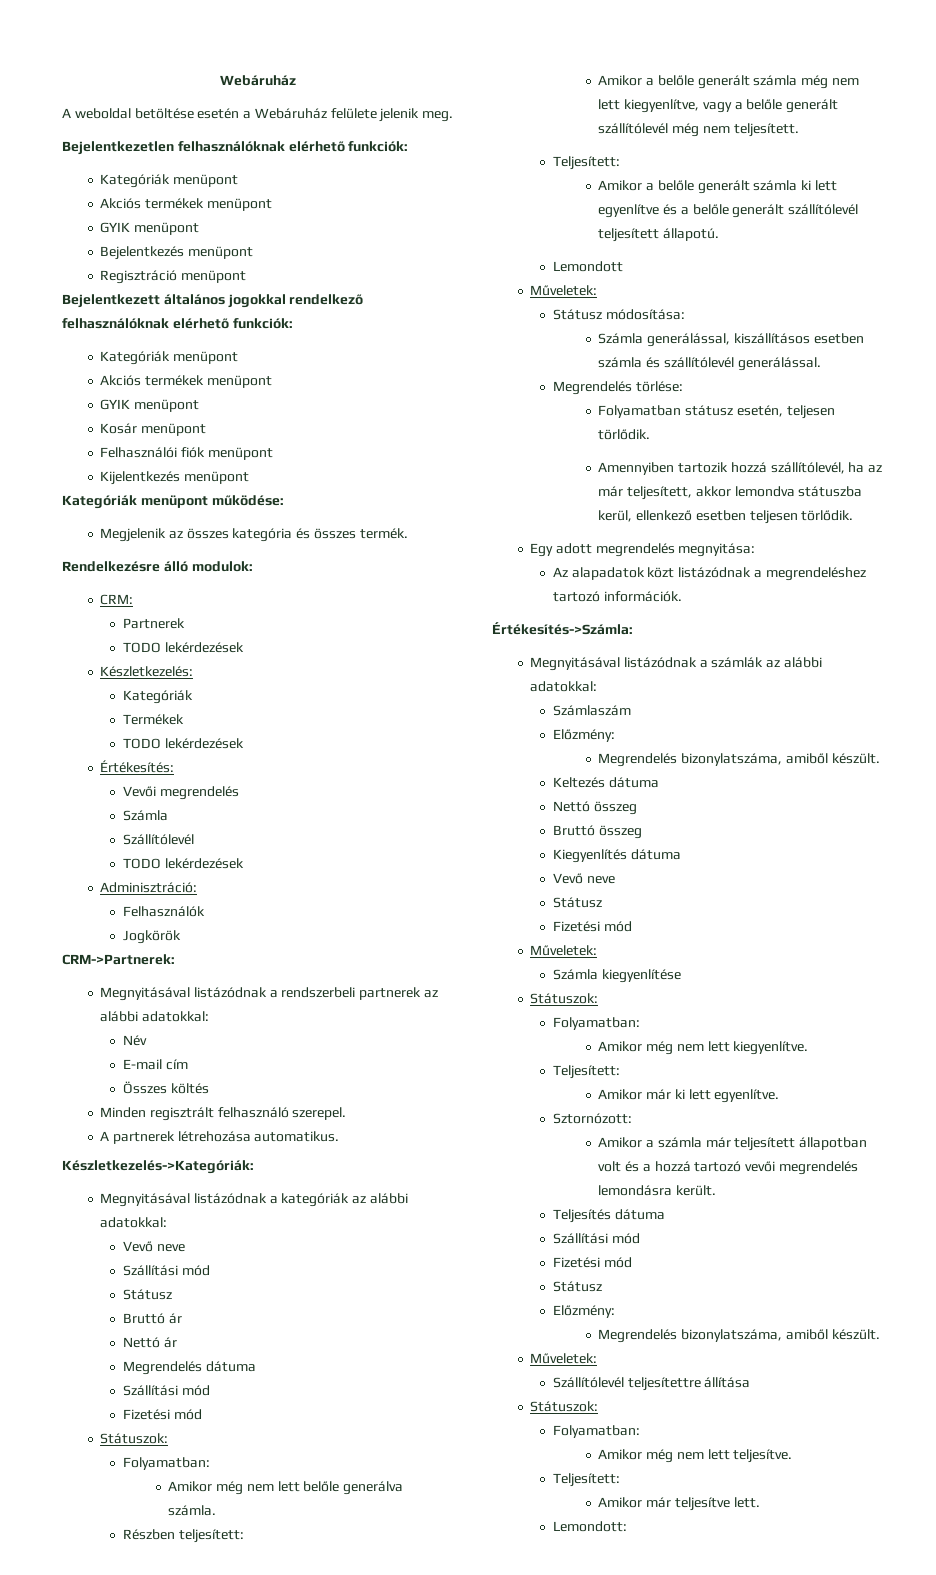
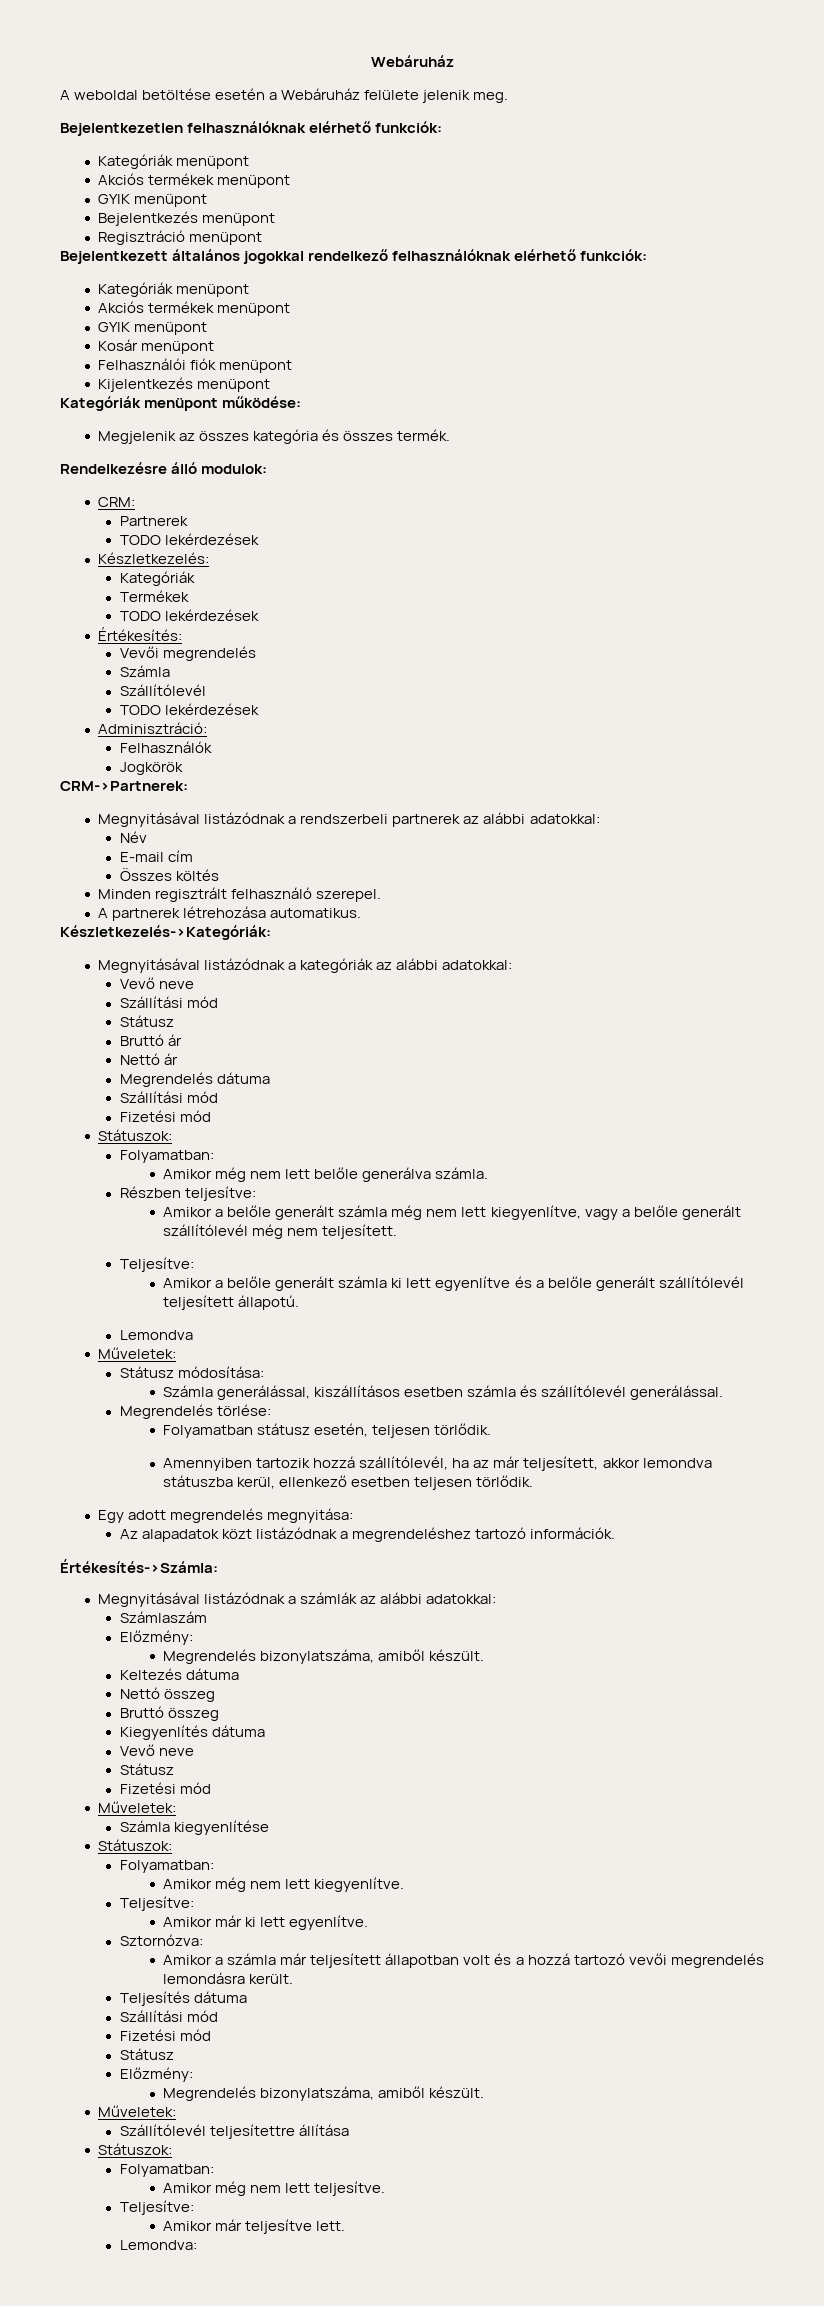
[178,1529,244,1543] teljesített: -> [184,1186,256,1201] teljesítve:
[552,156,620,170] Teljesített: -> [119,1257,194,1272] Teljesítve:
[552,261,623,272] Lemondott -> [119,1330,193,1340] Lemondva
[552,1065,620,1079] Teljesített: -> [119,1896,194,1911] Teljesítve:
[552,1113,632,1124] Sztornózott: -> [119,1934,203,1946] Sztornózva:
[552,1473,620,1487] Teljesített: -> [119,2200,194,2215] Teljesítve:
[552,1521,627,1532] Lemondott: -> [119,2240,197,2250] Lemondva:

